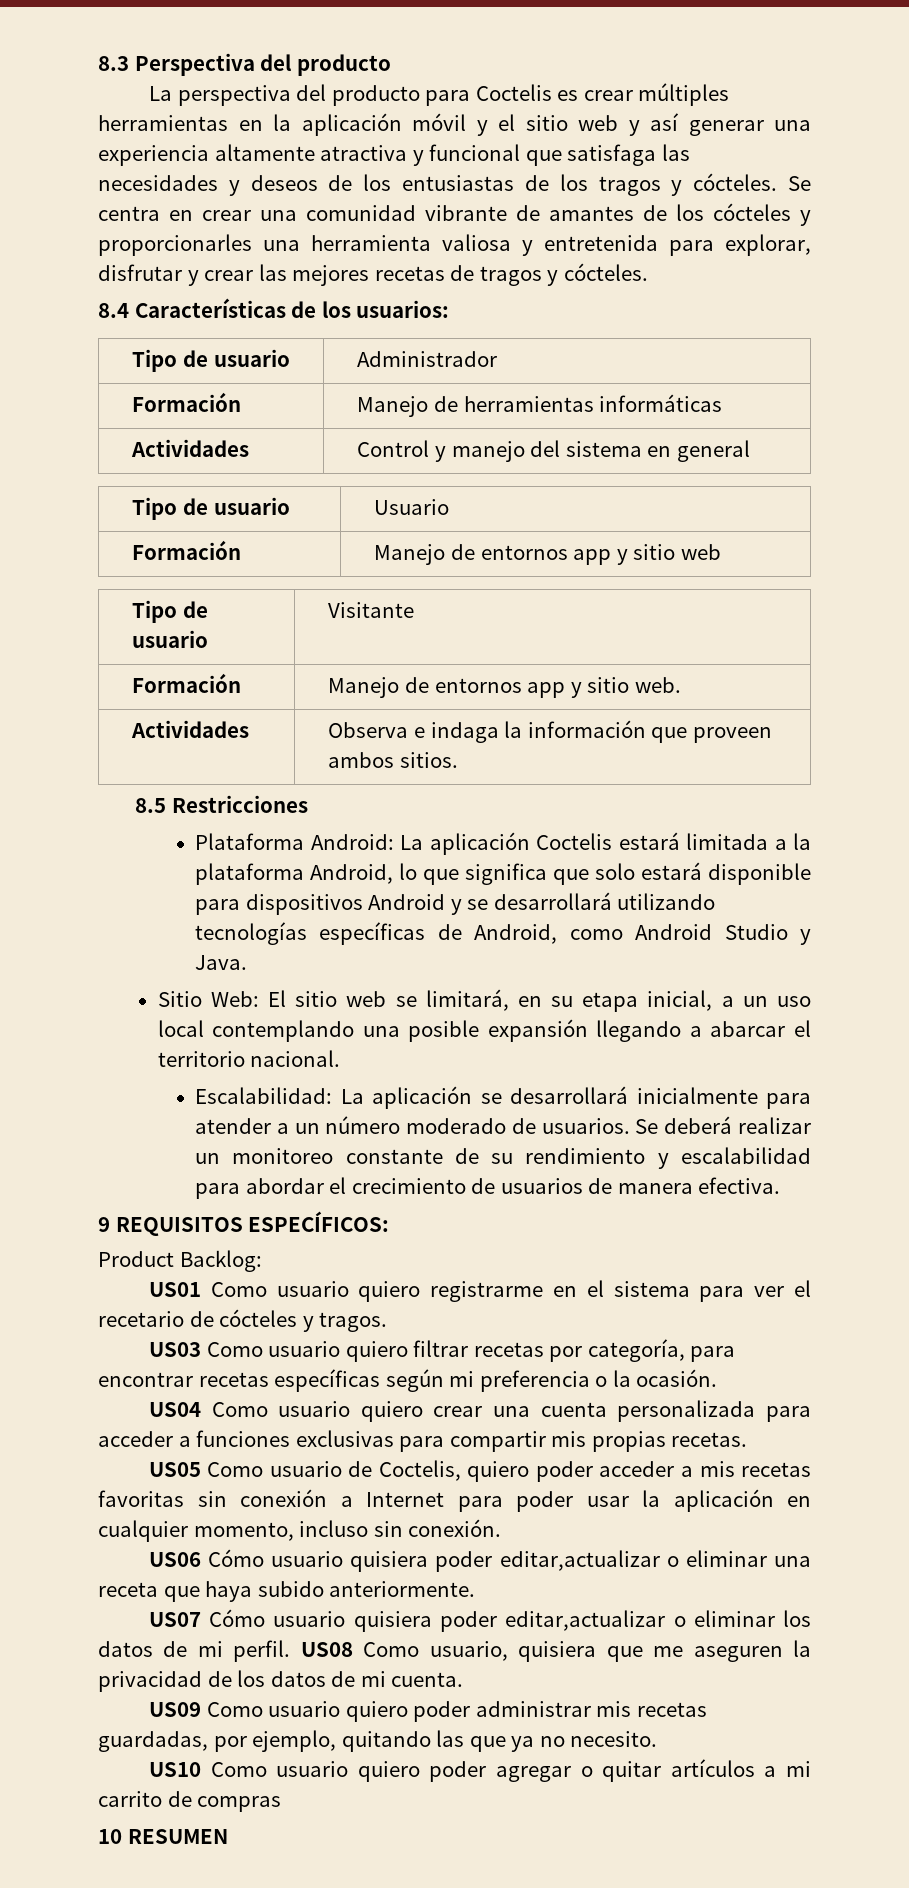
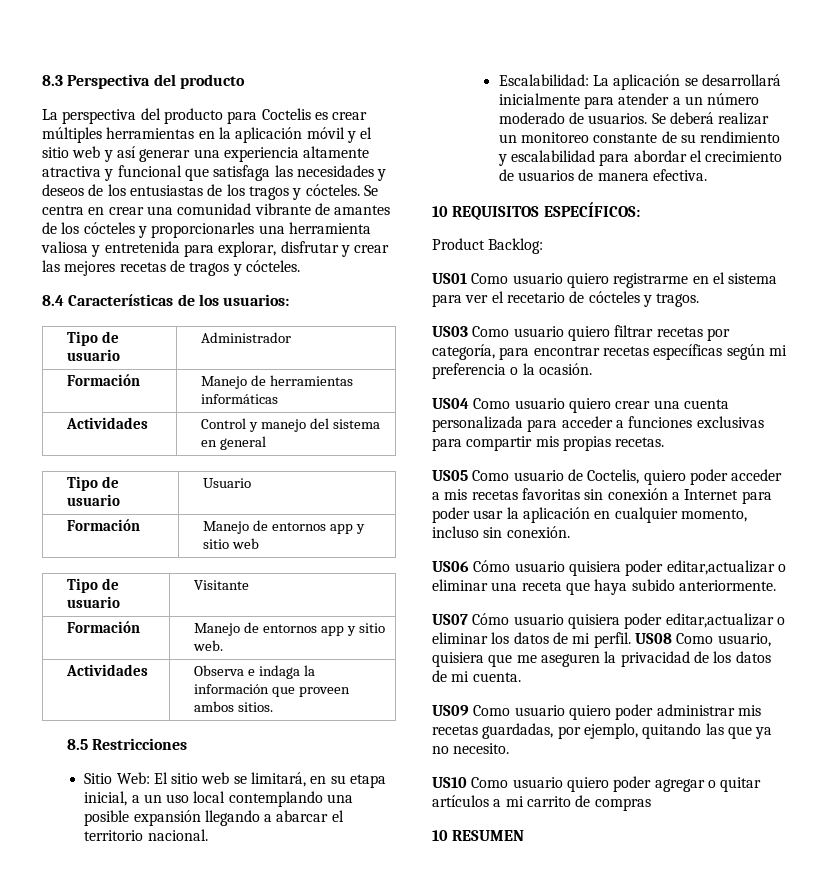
[195,832,812,855] [195,862,812,885] [195,892,716,915] [195,922,812,945] [195,955,248,970] // Plataforma Android: La aplicación Coctelis estará limitada a la plataforma Android, lo que significa que solo estará disponible para dispositivos Android y se desarrollará utilizando tecnologías específicas de Android, como Android Studio y Java. -> (187, 744) none
[98,1217,110,1232] 9 -> [432,206,448,217] 10

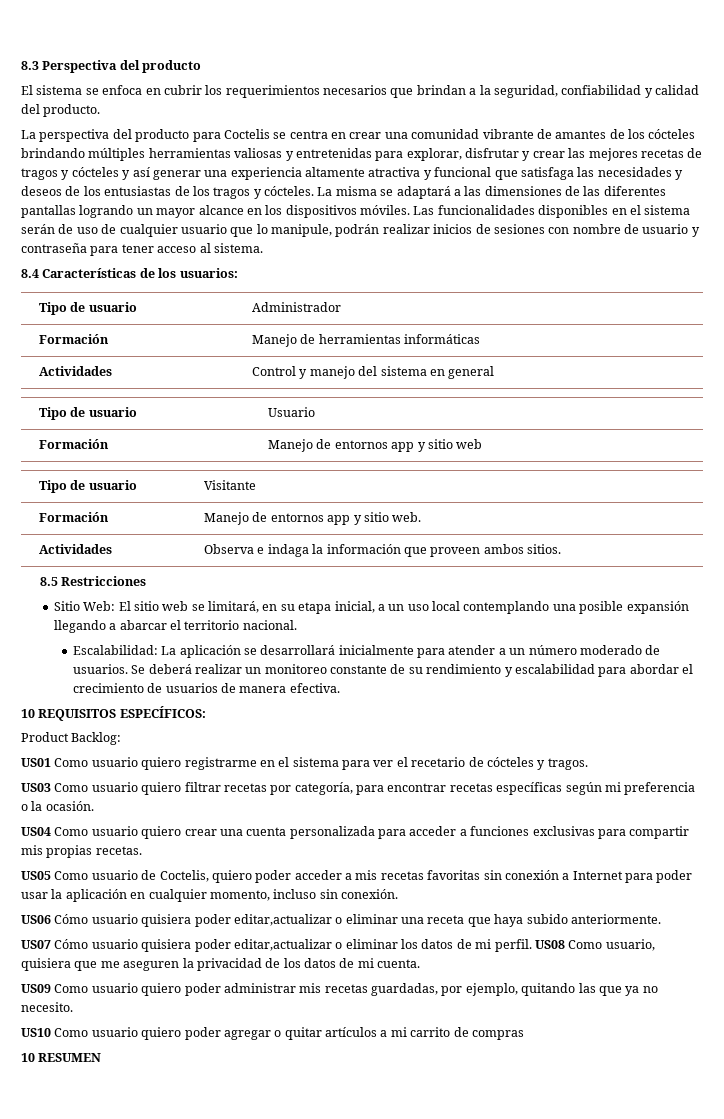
(245, 81) none -> [21,85,699,98] [21,104,101,117] // El sistema se enfoca en cubrir los requerimientos necesarios que brindan a la seguridad, confiabilidad y calidad del producto.
[314,112,368,120] [42,127,373,143] [42,146,101,158] es crear múltiples herramientas en la aplicación móvil y el sitio web -> [273,129,696,139] [21,148,703,161] [21,167,119,180] se centra en crear una comunidad vibrante de amantes de los cócteles brindando múltiples herramientas valiosas y entretenidas para explorar, disfrutar y crear las mejores recetas de tragos y cócteles
[363,185,378,196] [42,203,391,215] [42,222,371,238] [41,241,390,257] [42,260,300,276] Se centra en crear una comunidad vibrante de amantes de los cócteles y proporcionarles una herramienta valiosa y entretenida para explorar, disfrutar y crear las mejores recetas de tragos y cócteles. -> [317,186,666,199] [21,205,691,218] [21,224,700,237] [21,243,263,256] La misma se adaptará a las dimensiones de las diferentes pantallas logrando un mayor alcance en los dispositivos móviles. Las funcionalidades disponibles en el sistema serán de uso de cualquier usuario que lo manipule, podrán realizar inicios de sesiones con nombre de usuario y contraseña para tener acceso al sistema.

